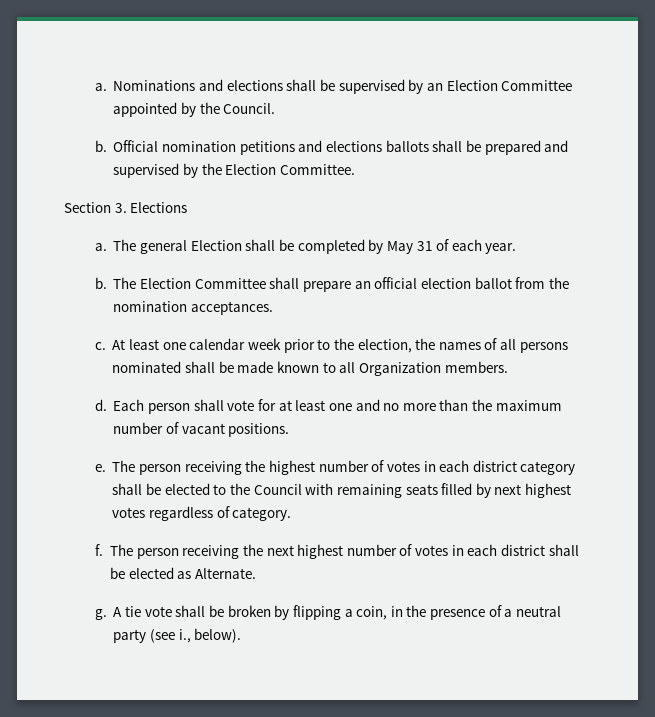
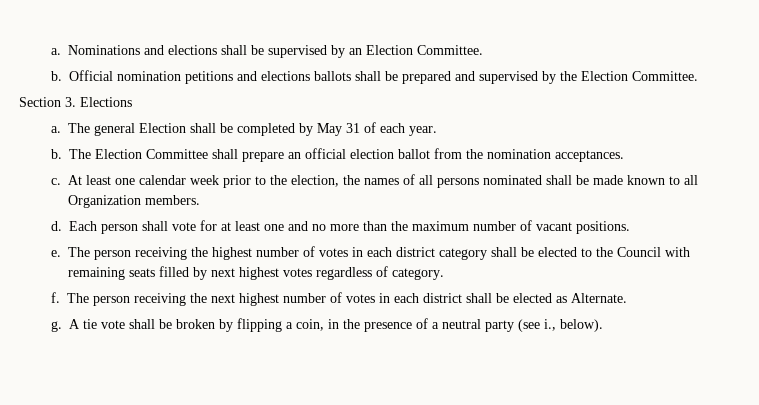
[501,80,573,91] [113,102,276,117] Committee appointed by the Council. -> [416,45,483,55] Committee.

